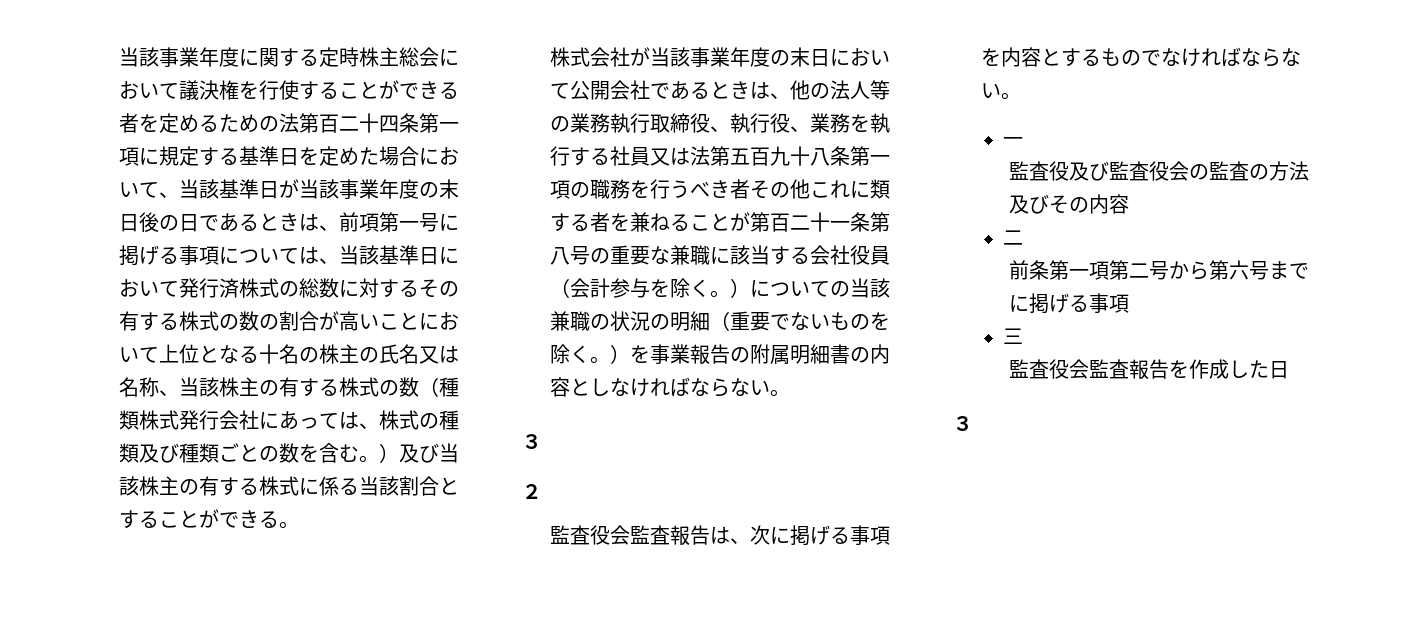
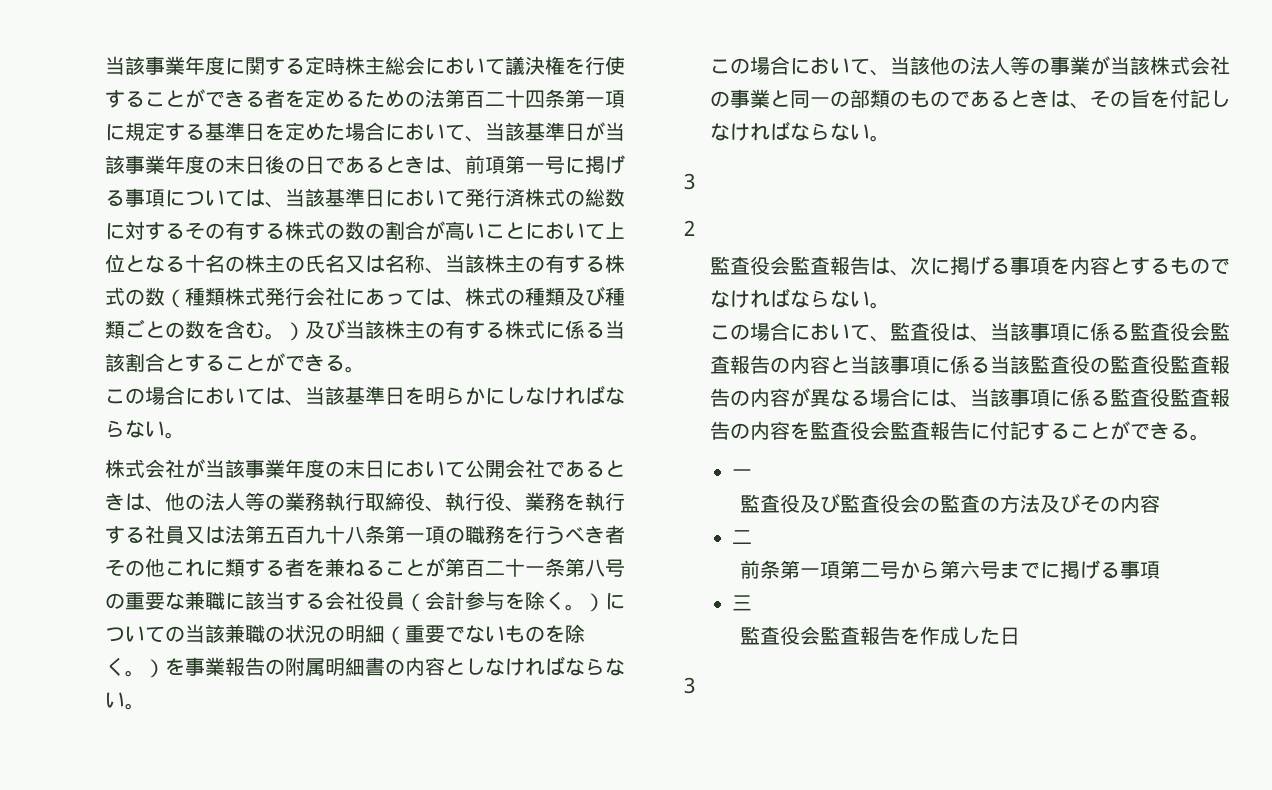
(299, 525) none -> [104,385,625,406] [104,420,185,439] // この場合においては、当該基準日を明らかにしなければならない。
(790, 393) none -> [709,56,1230,76] [709,89,1230,109] [709,121,890,142] // この場合において、当該他の法人等の事業が当該株式会社の事業と同一の部類のものであるときは、その旨を付記しなければならない。
(1021, 96) none -> [709,322,1230,342] [709,355,1230,374] [709,388,1230,408] [709,421,1210,441] // この場合において、監査役は、当該事項に係る監査役会監査報告の内容と当該事項に係る当該監査役の監査役監査報告の内容が異なる場合には、当該事項に係る監査役監査報告の内容を監査役会監査報告に付記することができる。

